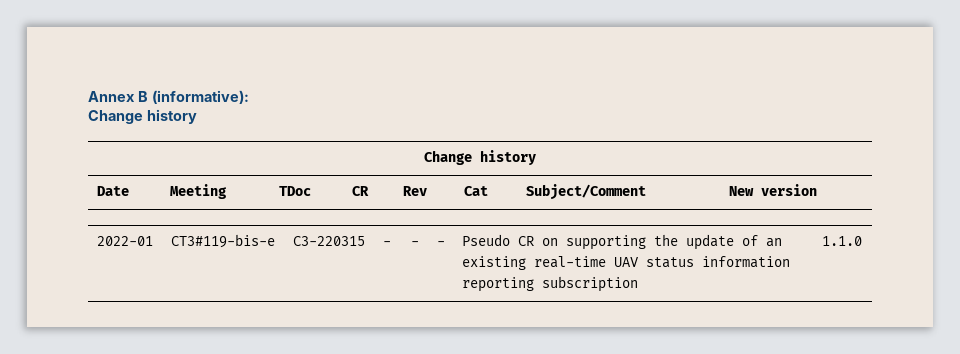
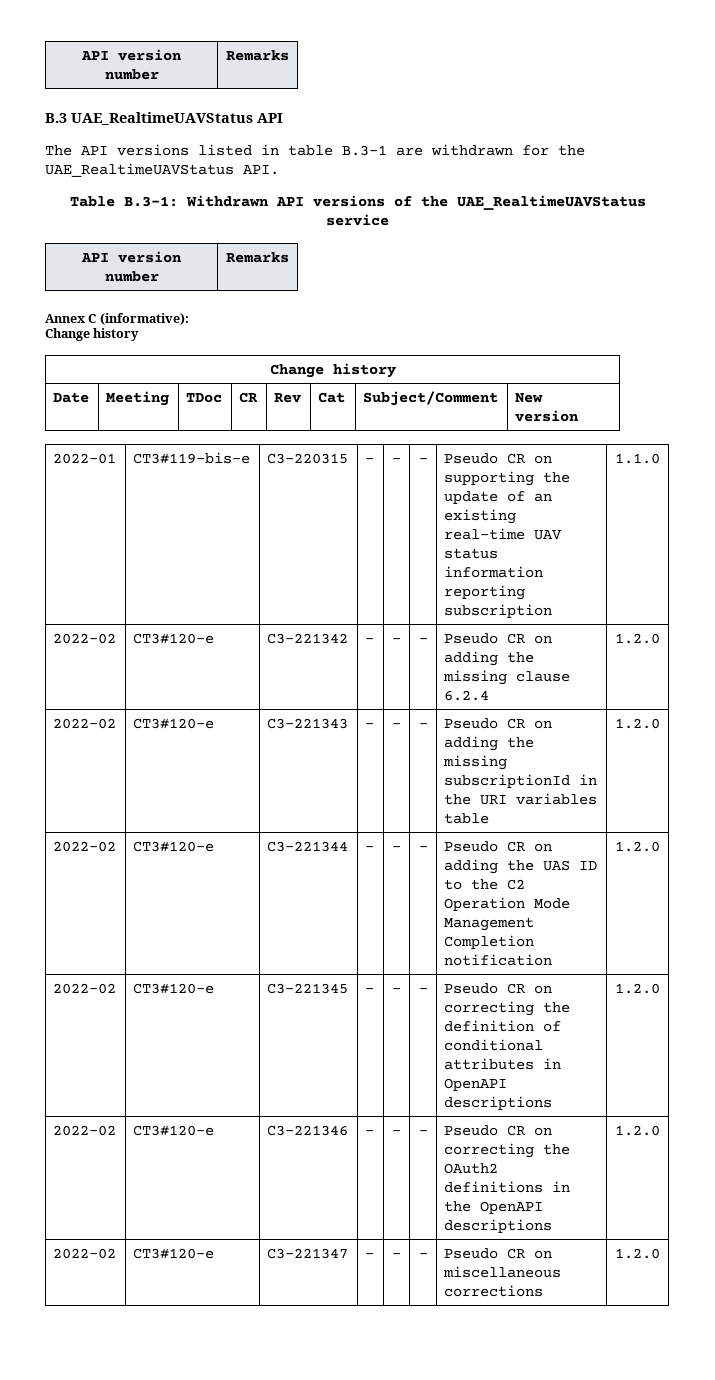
[88,91,148,102] Annex B -> [81,49,182,61] [104,69,159,80] [226,50,289,61] [45,112,283,125] [45,144,585,156] [45,163,279,177] [69,195,646,210] [326,214,389,226] [81,251,182,263] [104,271,159,282] [226,252,289,263] [45,314,97,323] API version number | Remarks // B.3 UAE_RealtimeUAVStatus API // The API versions listed in table B.3-1 are withdrawn for the UAE_RealtimeUAVStatus API. // Table B.3-1: Withdrawn API versions of the UAE_RealtimeUAVStatus service // API version number | Remarks // Annex C
(862, 241) none -> [53,633,117,644] [133,633,215,644] [267,633,349,644] [365,638,375,643] [392,638,401,643] [418,638,428,643] [444,633,553,644] [444,651,535,666] [443,670,571,685] [444,690,490,701] [615,633,660,644] [53,718,117,729] [133,718,215,729] [267,718,349,729] [365,723,375,728] [392,723,401,728] [418,723,428,728] [444,718,553,729] [444,736,535,751] [443,755,508,770] [444,774,598,788] [444,793,598,805] [444,813,490,824] [615,718,660,729] [53,841,117,852] [133,841,215,852] [267,841,349,852] [365,846,375,851] [392,846,401,851] [418,846,428,851] [444,841,553,852] [444,859,598,874] [444,879,526,890] [444,897,571,911] [444,917,535,931] [444,935,535,949] [444,954,553,966] [615,841,660,852] [53,983,117,994] [133,983,215,994] [267,983,349,994] [365,988,375,993] [392,988,401,993] [418,988,428,993] [444,983,553,994] [444,1001,571,1016] [444,1020,562,1032] [444,1039,544,1051] [444,1058,562,1070] [444,1078,508,1091] [444,1096,553,1110] [615,983,660,994] [53,1125,117,1136] [133,1125,215,1136] [267,1125,349,1136] [365,1130,375,1135] [392,1130,401,1135] [418,1130,428,1135] [444,1125,553,1136] [444,1143,571,1158] [444,1163,499,1174] [444,1181,571,1193] [444,1201,544,1214] [444,1219,553,1233] [615,1125,660,1136] [53,1248,117,1259] [133,1248,215,1259] [267,1248,349,1259] [365,1253,375,1258] [392,1253,401,1258] [418,1253,428,1258] [444,1248,553,1259] [443,1266,562,1278] [444,1285,544,1297] [615,1248,660,1259] // 2022-02 | CT3#120-e | C3-221342 | - | - | - | Pseudo CR on adding the missing clause 6.2.4 | 1.2.0 // 2022-02 | CT3#120-e | C3-221343 | - | - | - | Pseudo CR on adding the missing subscriptionId in the URI variables table | 1.2.0 // 2022-02 | CT3#120-e | C3-221344 | - | - | - | Pseudo CR on adding the UAS ID to the C2 Operation Mode Management Completion notification | 1.2.0 // 2022-02 | CT3#120-e | C3-221345 | - | - | - | Pseudo CR on correcting the definition of conditional attributes in OpenAPI descriptions | 1.2.0 // 2022-02 | CT3#120-e | C3-221346 | - | - | - | Pseudo CR on correcting the OAuth2 definitions in the OpenAPI descriptions | 1.2.0 // 2022-02 | CT3#120-e | C3-221347 | - | - | - | Pseudo CR on miscellaneous corrections | 1.2.0

